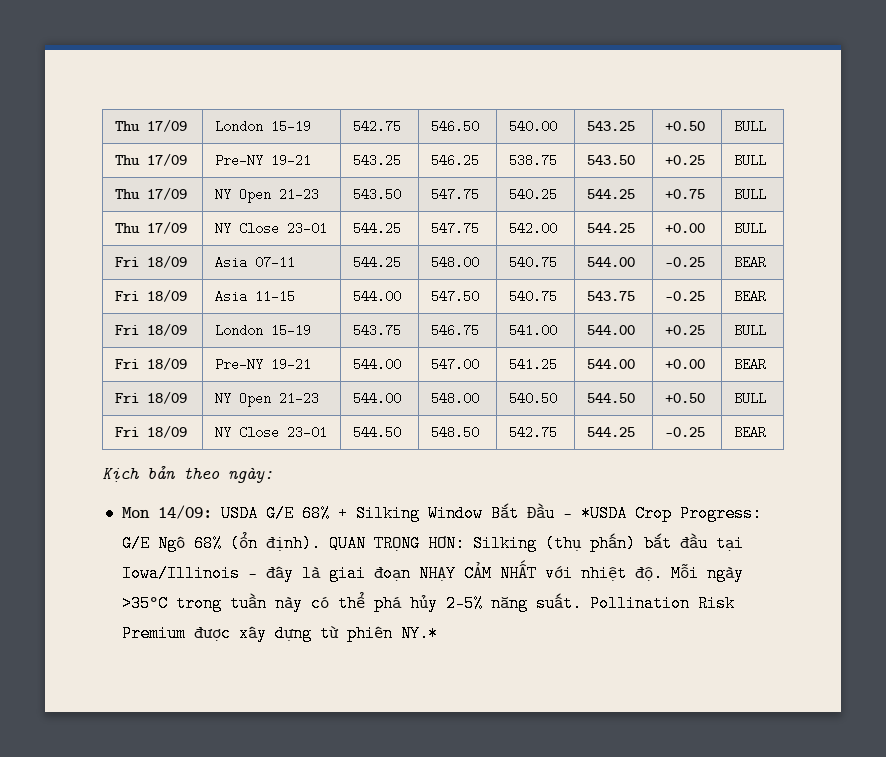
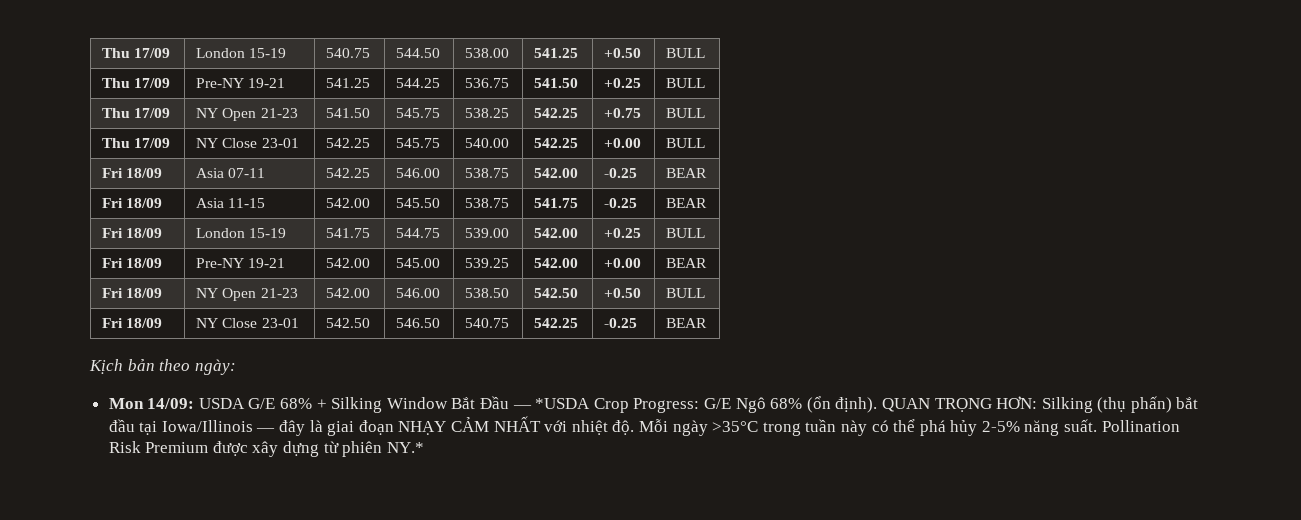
[353,120,402,133] [431,120,480,133] [509,120,558,133] [587,121,636,131] 542.75 | 546.50 | 540.00 | 543.25 -> [326,48,371,58] [396,48,441,58] [465,48,510,58] [534,48,579,58] 540.75 | 544.50 | 538.00 | 541.25
[353,154,402,167] [431,154,480,167] [509,154,558,167] [587,155,636,165] 543.25 | 546.25 | 538.75 | 543.50 -> [326,78,371,88] [396,78,441,88] [465,78,510,88] [534,78,579,88] 541.25 | 544.25 | 536.75 | 541.50
[353,188,402,201] [431,188,480,201] [509,188,558,201] [587,189,636,199] 543.50 | 547.75 | 540.25 | 544.25 -> [326,108,371,118] [396,108,441,118] [465,108,510,118] [534,108,579,118] 541.50 | 545.75 | 538.25 | 542.25
[353,222,402,235] [431,222,480,235] [509,222,558,235] [587,223,636,233] 544.25 | 547.75 | 542.00 | 544.25 -> [326,138,371,148] [396,138,441,148] [465,138,510,148] [534,138,579,148] 542.25 | 545.75 | 540.00 | 542.25
[353,256,402,269] [431,256,480,269] [509,256,558,269] [587,257,636,267] 544.25 | 548.00 | 540.75 | 544.00 -> [326,168,371,178] [396,168,441,178] [465,168,510,178] [534,168,579,178] 542.25 | 546.00 | 538.75 | 542.00
[353,290,402,303] [431,290,480,303] [509,290,558,303] [587,291,636,301] 544.00 | 547.50 | 540.75 | 543.75 -> [326,198,371,208] [396,198,441,208] [465,198,510,208] [534,198,579,208] 542.00 | 545.50 | 538.75 | 541.75
[353,324,402,337] [431,324,480,337] [509,324,558,337] [587,325,636,335] 543.75 | 546.75 | 541.00 | 544.00 -> [326,228,371,238] [396,228,441,238] [465,228,510,238] [534,228,579,238] 541.75 | 544.75 | 539.00 | 542.00
[353,358,402,371] [431,358,480,371] [509,358,558,371] [587,359,636,369] 544.00 | 547.00 | 541.25 | 544.00 -> [326,258,371,268] [396,258,441,268] [465,258,510,268] [534,258,579,268] 542.00 | 545.00 | 539.25 | 542.00
[353,392,402,405] [431,392,480,405] [509,392,558,405] [587,393,636,403] 544.00 | 548.00 | 540.50 | 544.50 -> [326,288,371,298] [396,288,441,298] [465,288,510,298] [534,288,579,298] 542.00 | 546.00 | 538.50 | 542.50
[353,426,402,439] [431,426,480,439] [509,426,558,439] [587,427,636,437] 544.50 | 548.50 | 542.75 | 544.25 -> [326,318,371,328] [396,318,441,328] [465,318,510,328] [534,318,579,328] 542.50 | 546.50 | 540.75 | 542.25

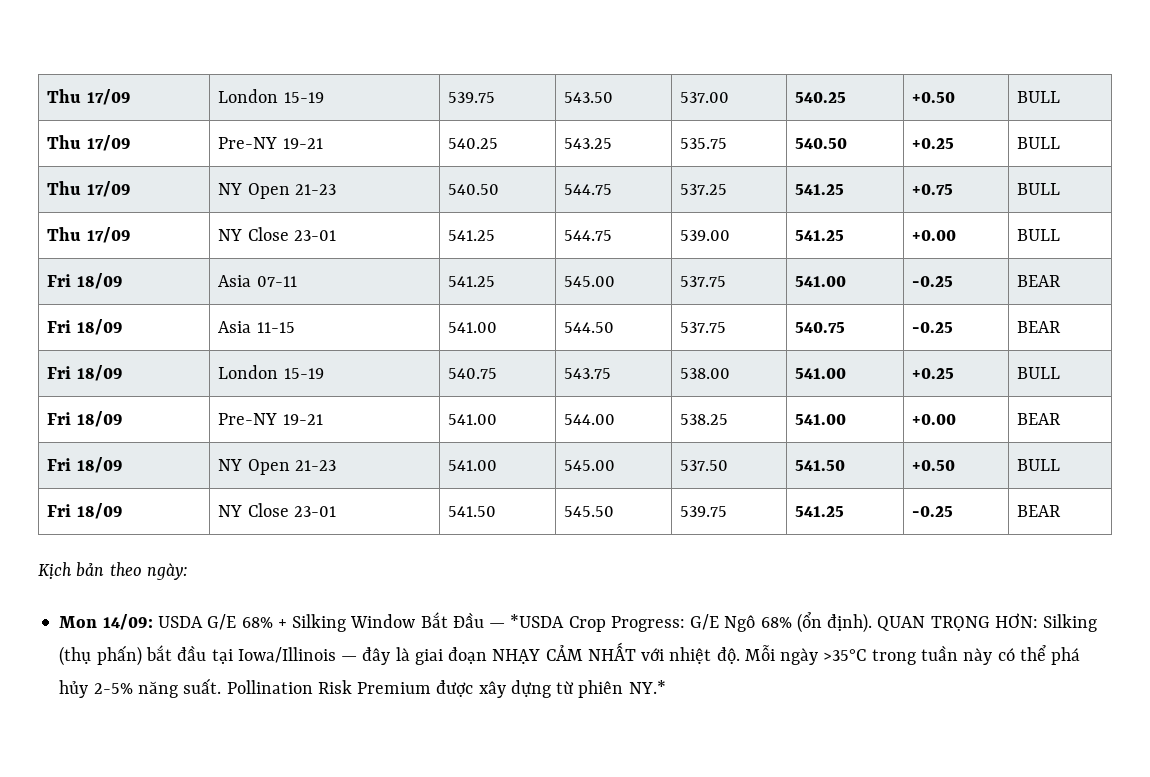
[326,48,371,58] [396,48,441,58] [465,48,510,58] [534,48,579,58] 540.75 | 544.50 | 538.00 | 541.25 -> [448,92,496,103] [564,92,614,103] [680,92,730,103] [795,92,847,103] 539.75 | 543.50 | 537.00 | 540.25
[326,78,371,88] [396,78,441,88] [465,78,510,88] [534,78,579,88] 541.25 | 544.25 | 536.75 | 541.50 -> [448,138,499,149] [564,138,613,149] [680,138,728,149] [795,138,848,149] 540.25 | 543.25 | 535.75 | 540.50
[326,108,371,118] [396,108,441,118] [465,108,510,118] [534,108,579,118] 541.50 | 545.75 | 538.25 | 542.25 -> [448,184,500,195] [564,184,613,195] [680,184,728,195] [795,184,845,195] 540.50 | 544.75 | 537.25 | 541.25
[326,138,371,148] [396,138,441,148] [465,138,510,148] [534,138,579,148] 542.25 | 545.75 | 540.00 | 542.25 -> [448,230,496,241] [564,230,613,241] [680,230,731,241] [795,230,845,241] 541.25 | 544.75 | 539.00 | 541.25
[326,168,371,178] [396,168,441,178] [465,168,510,178] [534,168,579,178] 542.25 | 546.00 | 538.75 | 542.00 -> [448,276,496,287] [564,276,616,287] [680,276,727,287] [795,276,847,287] 541.25 | 545.00 | 537.75 | 541.00
[326,198,371,208] [396,198,441,208] [465,198,510,208] [534,198,579,208] 542.00 | 545.50 | 538.75 | 541.75 -> [448,322,498,333] [564,322,615,333] [680,322,727,333] [795,322,846,333] 541.00 | 544.50 | 537.75 | 540.75
[326,228,371,238] [396,228,441,238] [465,228,510,238] [534,228,579,238] 541.75 | 544.75 | 539.00 | 542.00 -> [448,368,498,379] [564,368,612,379] [680,368,731,379] [795,368,847,379] 540.75 | 543.75 | 538.00 | 541.00
[326,258,371,268] [396,258,441,268] [465,258,510,268] [534,258,579,268] 542.00 | 545.00 | 539.25 | 542.00 -> [448,414,498,425] [564,414,616,425] [680,414,729,425] [795,414,847,425] 541.00 | 544.00 | 538.25 | 541.00
[326,288,371,298] [396,288,441,298] [465,288,510,298] [534,288,579,298] 542.00 | 546.00 | 538.50 | 542.50 -> [448,460,498,471] [564,460,616,471] [680,460,729,471] [795,460,846,471] 541.00 | 545.00 | 537.50 | 541.50
[326,318,371,328] [396,318,441,328] [465,318,510,328] [534,318,579,328] 542.50 | 546.50 | 540.75 | 542.25 -> [448,506,497,517] [564,506,615,517] [680,506,728,517] [795,506,845,517] 541.50 | 545.50 | 539.75 | 541.25

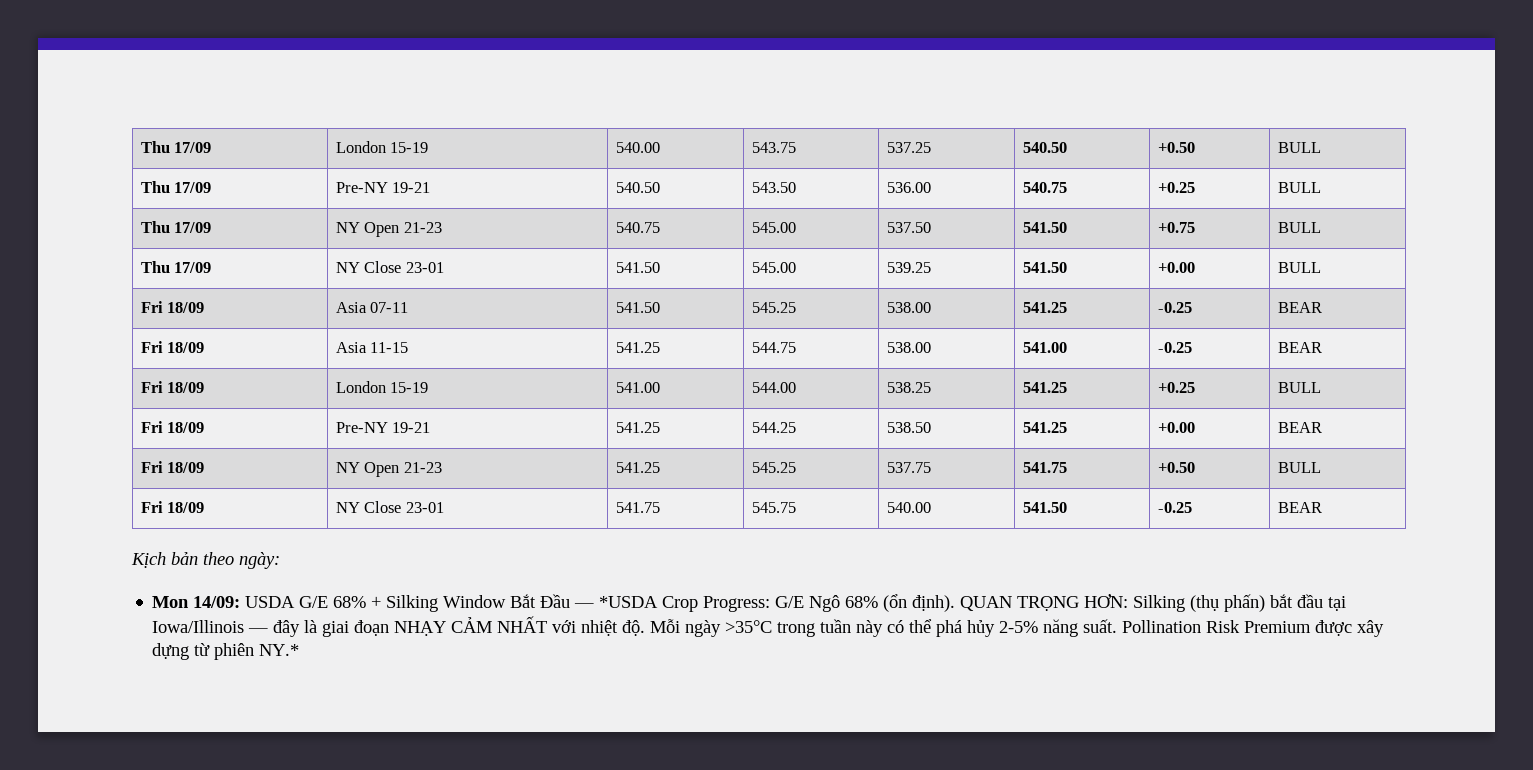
[448,92,496,103] [564,92,614,103] [680,92,730,103] [795,92,847,103] 539.75 | 543.50 | 537.00 | 540.25 -> [615,142,660,153] [751,142,796,153] [886,142,931,153] [1022,142,1067,153] 540.00 | 543.75 | 537.25 | 540.50
[448,138,499,149] [564,138,613,149] [680,138,728,149] [795,138,848,149] 540.25 | 543.25 | 535.75 | 540.50 -> [615,182,660,193] [751,182,796,193] [886,182,931,193] [1022,182,1067,193] 540.50 | 543.50 | 536.00 | 540.75
[448,184,500,195] [564,184,613,195] [680,184,728,195] [795,184,845,195] 540.50 | 544.75 | 537.25 | 541.25 -> [615,222,660,233] [751,222,796,233] [886,222,931,233] [1022,222,1067,233] 540.75 | 545.00 | 537.50 | 541.50
[448,230,496,241] [564,230,613,241] [680,230,731,241] [795,230,845,241] 541.25 | 544.75 | 539.00 | 541.25 -> [615,262,660,273] [751,262,796,273] [886,262,931,273] [1022,262,1067,273] 541.50 | 545.00 | 539.25 | 541.50
[448,276,496,287] [564,276,616,287] [680,276,727,287] [795,276,847,287] 541.25 | 545.00 | 537.75 | 541.00 -> [615,302,660,313] [751,302,796,313] [886,302,931,313] [1022,302,1067,313] 541.50 | 545.25 | 538.00 | 541.25
[448,322,498,333] [564,322,615,333] [680,322,727,333] [795,322,846,333] 541.00 | 544.50 | 537.75 | 540.75 -> [615,342,660,353] [751,342,796,353] [886,342,931,353] [1022,342,1067,353] 541.25 | 544.75 | 538.00 | 541.00
[448,368,498,379] [564,368,612,379] [680,368,731,379] [795,368,847,379] 540.75 | 543.75 | 538.00 | 541.00 -> [615,382,660,393] [751,382,796,393] [886,382,931,393] [1022,382,1067,393] 541.00 | 544.00 | 538.25 | 541.25
[448,414,498,425] [564,414,616,425] [680,414,729,425] [795,414,847,425] 541.00 | 544.00 | 538.25 | 541.00 -> [615,422,660,433] [751,422,796,433] [886,422,931,433] [1022,422,1067,433] 541.25 | 544.25 | 538.50 | 541.25
[448,460,498,471] [564,460,616,471] [680,460,729,471] [795,460,846,471] 541.00 | 545.00 | 537.50 | 541.50 -> [615,462,660,473] [751,462,796,473] [886,462,931,473] [1022,462,1067,473] 541.25 | 545.25 | 537.75 | 541.75
[448,506,497,517] [564,506,615,517] [680,506,728,517] [795,506,845,517] 541.50 | 545.50 | 539.75 | 541.25 -> [615,502,660,513] [751,502,796,513] [886,502,931,513] [1022,502,1067,513] 541.75 | 545.75 | 540.00 | 541.50

